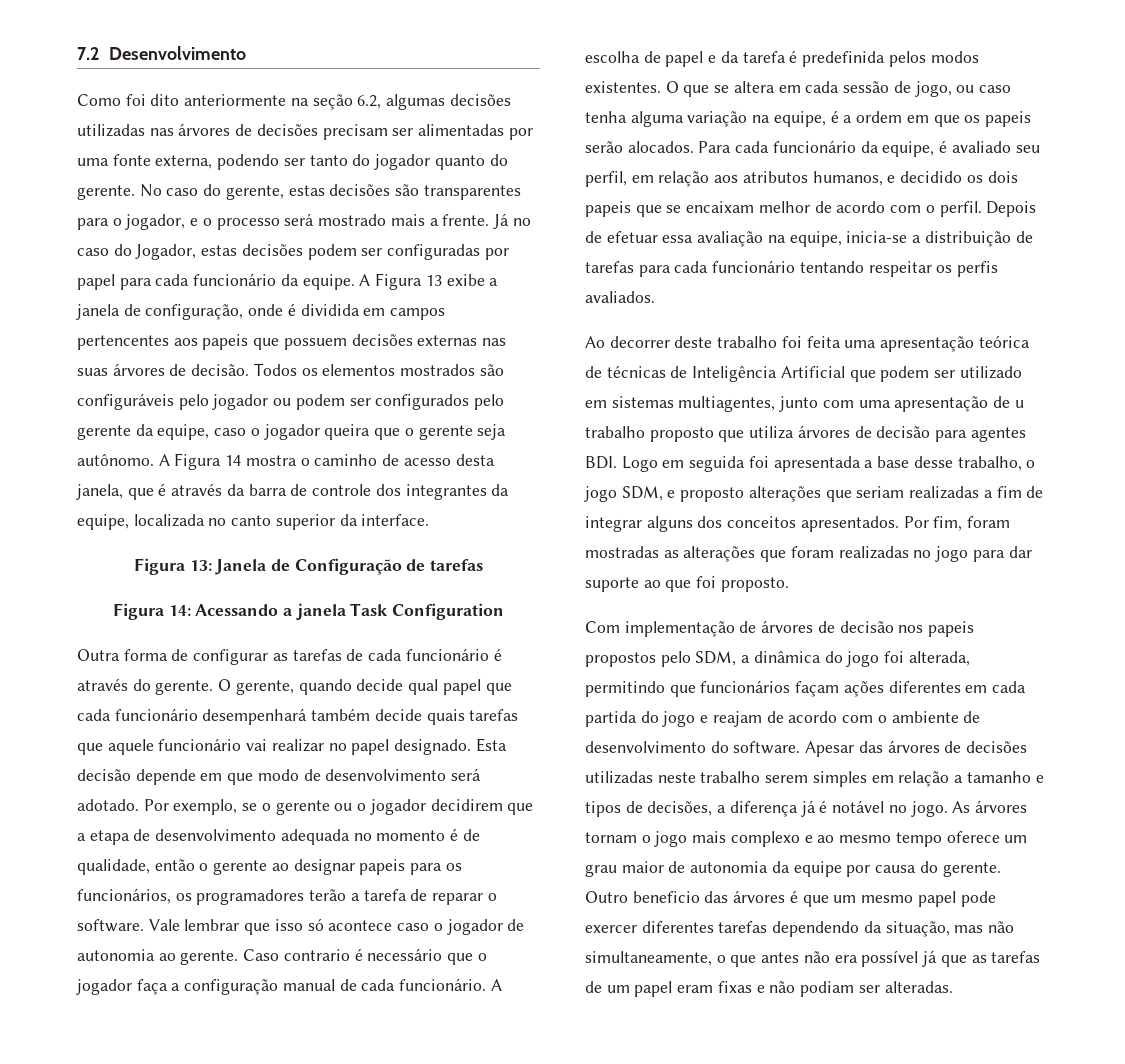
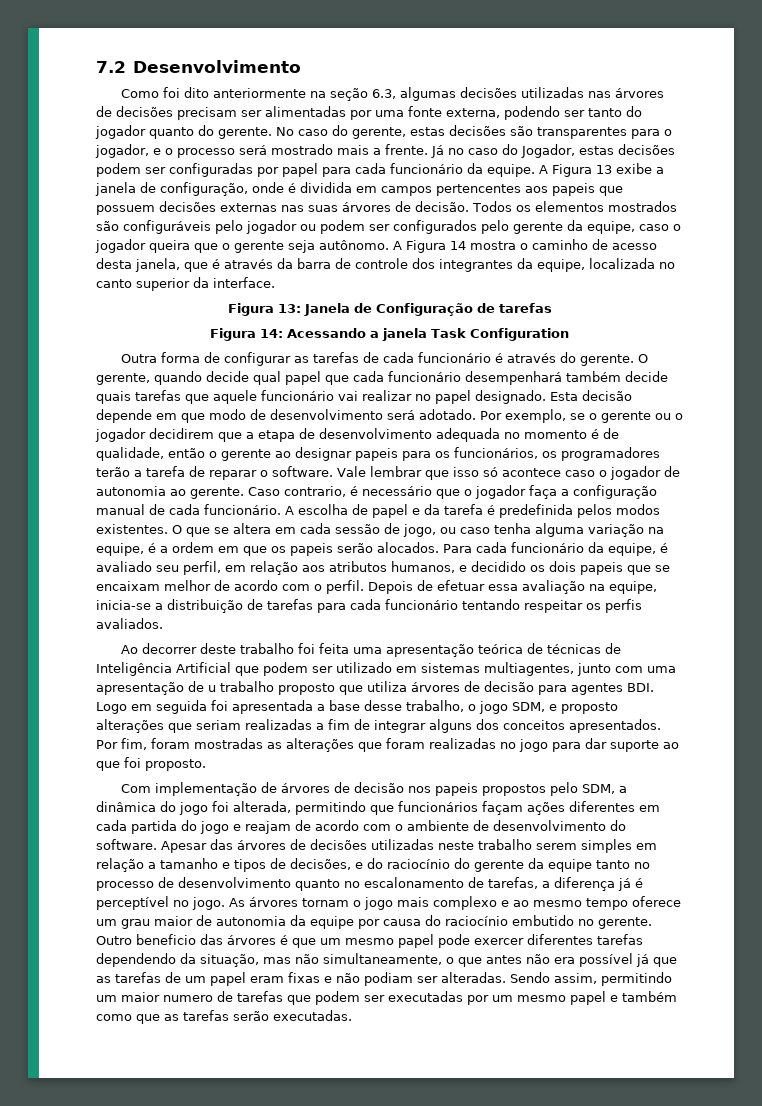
[357,95,382,109] 6.2, -> [371,89,396,99] 6.3,
[283,949,350,961] contrario -> [284,486,346,497] contrario,
(713, 808) none -> [355,858,650,872] [96,877,538,891] e do raciocínio do gerente da equipe tanto no processo de desenvolvimento quanto no escalonamento de tarefas,
[832,800,885,813] notável -> [96,896,169,910] perceptível
(938, 867) none -> [445,915,594,926] raciocínio embutido no
(953, 987) none -> [510,972,672,986] [96,991,677,1005] [96,1010,352,1024] Sendo assim, permitindo um maior numero de tarefas que podem ser executadas por um mesmo papel e também como que as tarefas serão executadas.

